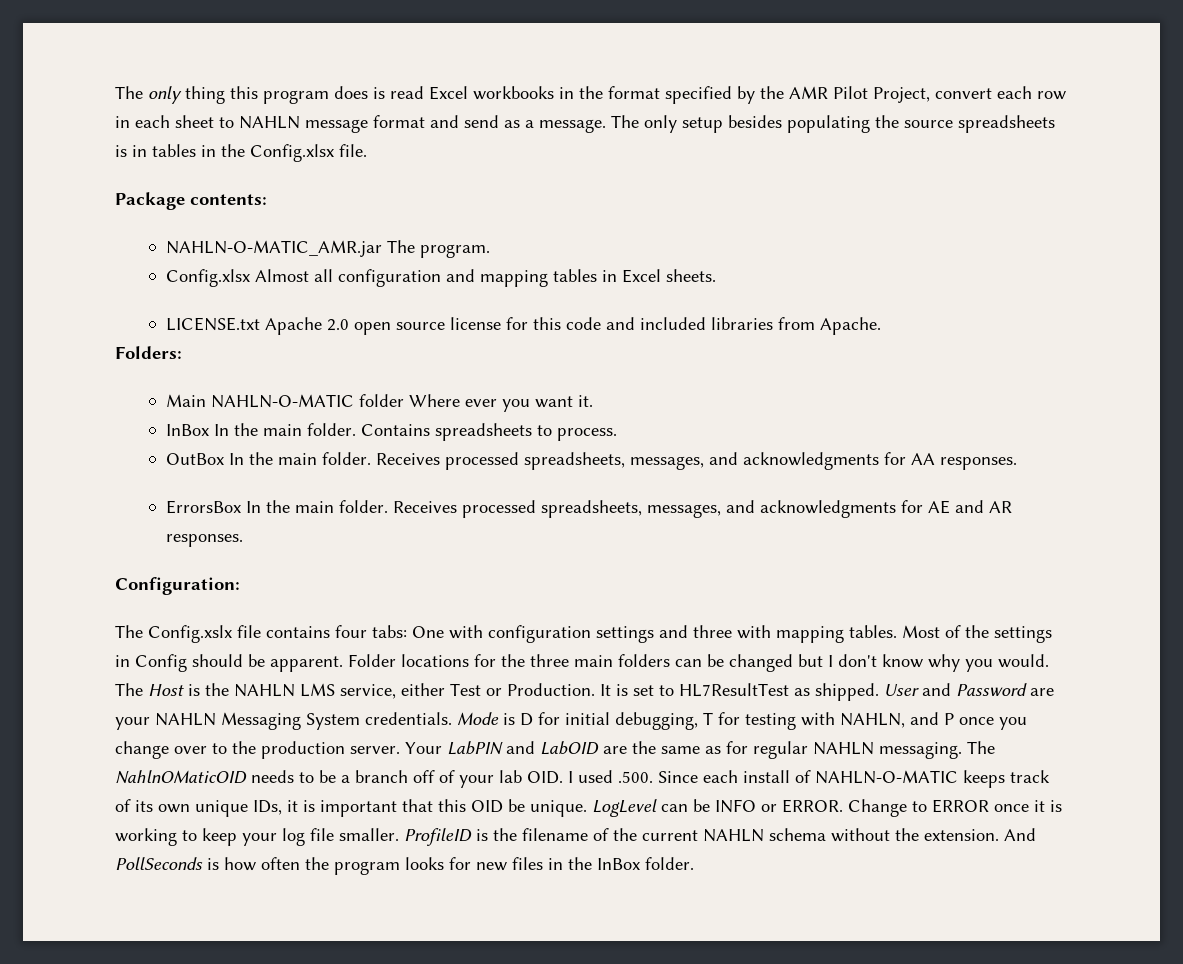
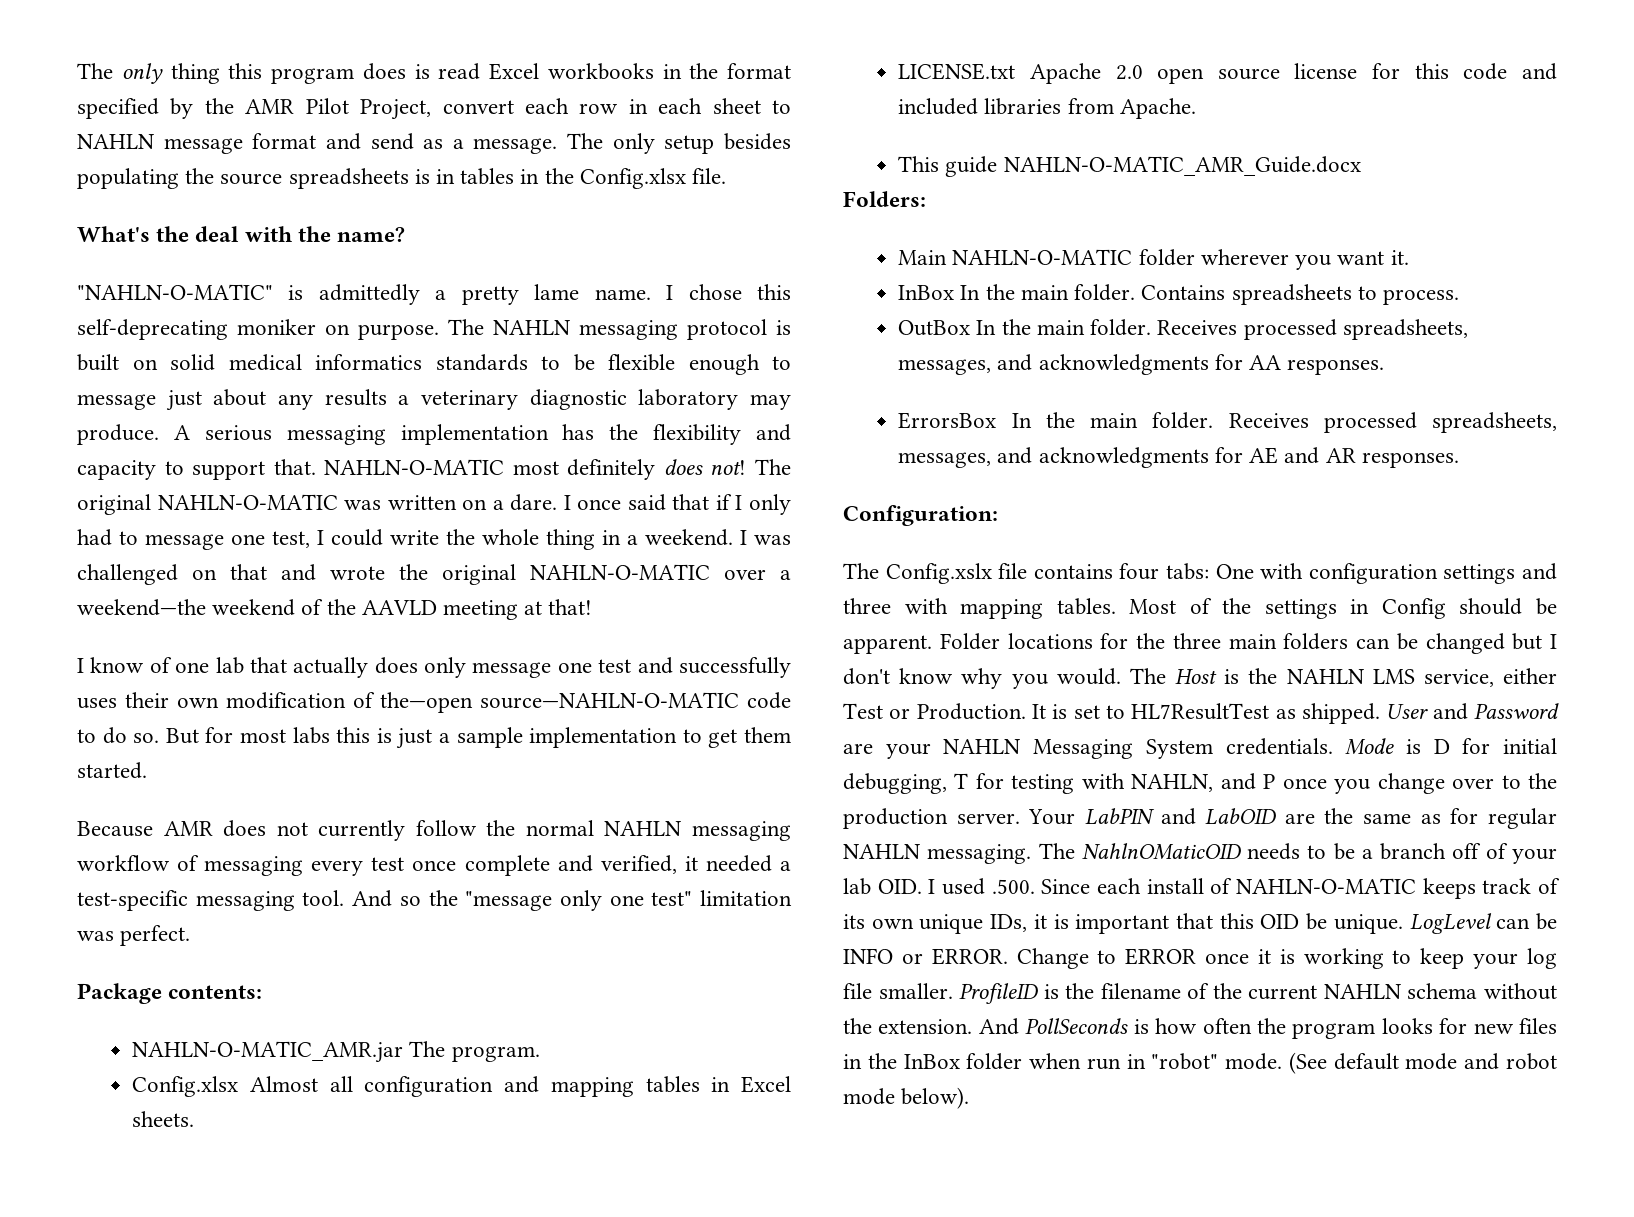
(367, 150) none -> [77,226,406,242] [77,284,792,305] [77,319,791,340] [77,354,791,375] [77,389,791,411] [77,424,791,445] [77,459,791,480] [77,494,792,515] [77,529,791,550] [77,564,791,585] [77,599,593,620] [77,657,791,678] [77,692,791,713] [77,727,792,749] [77,762,147,779] [77,820,791,841] [77,855,791,876] [77,890,792,911] [77,925,191,946] // What's the deal with the name? // "NAHLN-O-MATIC" is admittedly a pretty lame name. I chose this self-deprecating moniker on purpose. The NAHLN messaging protocol is built on solid medical informatics standards to be flexible enough to message just about any results a veterinary diagnostic laboratory may produce. A serious messaging implementation has the flexibility and capacity to support that. NAHLN-O-MATIC most definitely does not! The original NAHLN-O-MATIC was written on a dare. I once said that if I only had to message one test, I could write the whole thing in a weekend. I was challenged on that and wrote the original NAHLN-O-MATIC over a weekend—the weekend of the AAVLD meeting at that! // I know of one lab that actually does only message one test and successfully uses their own modification of the—open source—NAHLN-O-MATIC code to do so. But for most labs this is just a sample implementation to get them started. // Because AMR does not currently follow the normal NAHLN messaging workflow of messaging every test once complete and verified, it needed a test-specific messaging tool. And so the "message only one test" limitation was perfect.
(881, 326) none -> [898,156,1361,177] // This guide NAHLN-O-MATIC_AMR_Guide.docx
[408,394,497,407] Where ever -> [1200,249,1289,265] wherever
[645,857,694,870] folder. -> [966,1052,1557,1074] [843,1087,970,1109] folder when run in "robot" mode. (See default mode and robot mode below).

